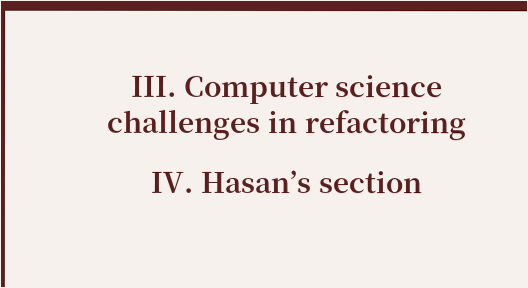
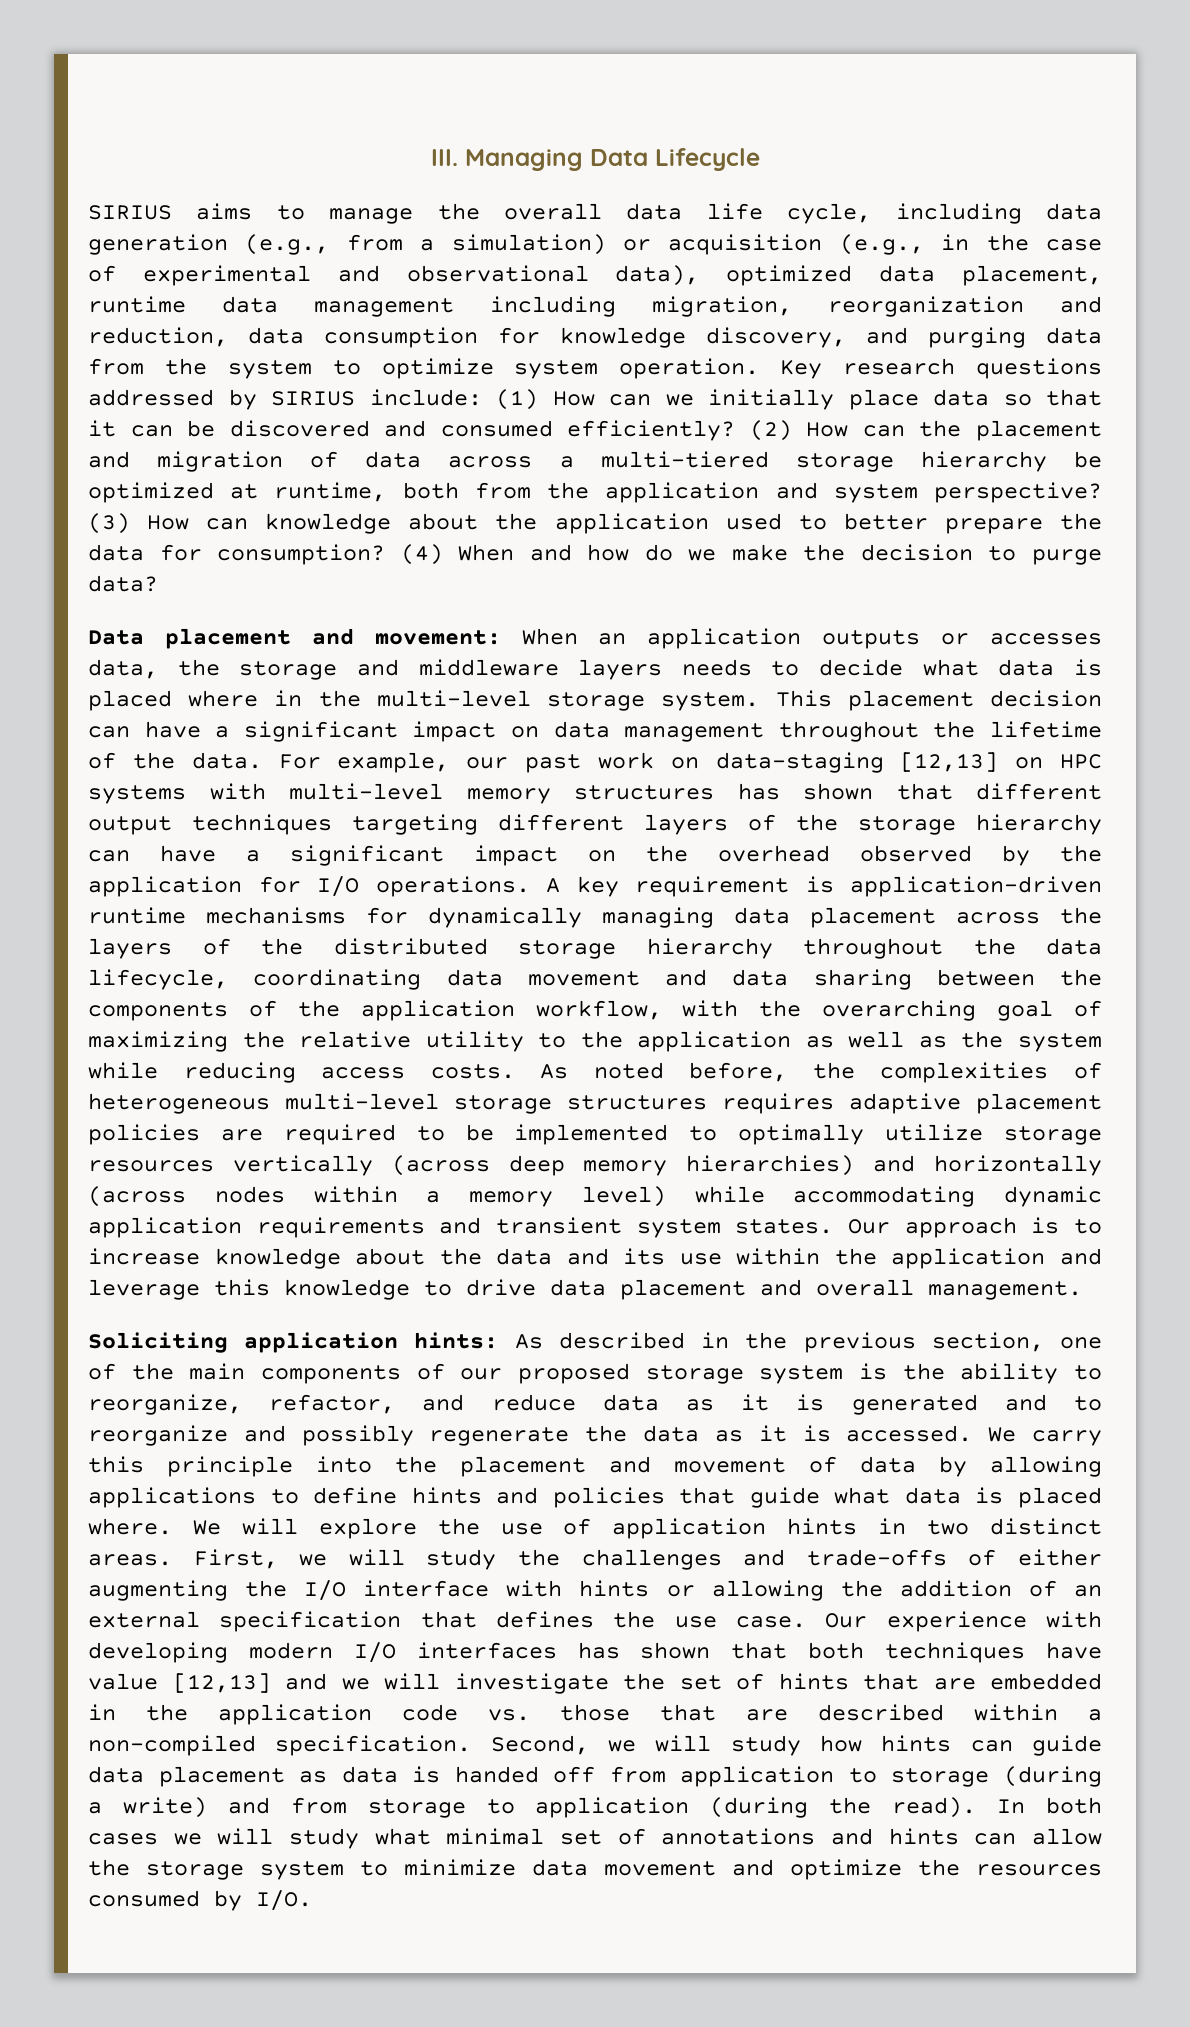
[183,75,444,105] [107,109,467,141] [150,169,422,194] Computer science challenges in refactoring // IV. Hasan’s section -> [464,148,760,171] [88,203,1102,224] [88,234,1102,255] [88,265,1102,286] [88,296,1102,317] [88,327,1102,348] [88,358,1102,379] [88,389,1102,410] [88,420,1102,441] [88,451,1102,472] [88,482,1102,503] [88,513,1102,534] [88,544,1102,565] [88,575,158,592] [88,628,1103,649] [88,659,1102,680] [88,690,1102,711] [88,721,1102,742] [88,752,1102,773] [88,783,1102,804] [88,814,1102,835] [88,845,1102,866] [88,876,1102,897] [88,907,1102,928] [88,938,1102,959] [88,969,1102,990] [88,1000,1103,1021] [88,1031,1102,1052] [88,1062,1102,1083] [88,1093,1102,1114] [88,1124,1103,1145] [88,1155,1102,1176] [88,1186,1102,1207] [88,1217,1102,1238] [88,1248,1102,1269] [88,1279,1082,1300] [88,1332,1102,1353] [88,1363,1102,1384] [88,1394,1103,1415] [88,1425,1103,1446] [88,1456,1102,1477] [88,1487,1102,1508] [88,1518,1102,1539] [88,1549,1103,1570] [88,1580,1102,1601] [88,1611,1103,1632] [88,1642,1103,1663] [88,1673,1102,1694] [88,1704,1102,1725] [88,1735,1103,1756] [88,1766,1102,1787] [88,1797,1102,1818] [88,1828,1102,1849] [88,1859,1102,1880] [88,1890,312,1911] Managing Data Lifecycle // SIRIUS aims to manage the overall data life cycle, including data generation (e.g., from a simulation) or acquisition (e.g., in the case of experimental and observational data), optimized data placement, runtime data management including migration, reorganization and reduction, data consumption for knowledge discovery, and purging data from the system to optimize system operation. Key research questions addressed by SIRIUS include: (1) How can we initially place data so that it can be discovered and consumed efficiently? (2) How can the placement and migration of data across a multi-tiered storage hierarchy be optimized at runtime, both from the application and system perspective? (3) How can knowledge about the application used to better prepare the data for consumption? (4) When and how do we make the decision to purge data? // Data placement and movement: When an application outputs or accesses data, the storage and middleware layers needs to decide what data is placed where in the multi-level storage system. This placement decision can have a significant impact on data management throughout the lifetime of the data. For example, our past work on data–staging [12,13] on HPC systems with multi-level memory structures has shown that different output techniques targeting different layers of the storage hierarchy can have a significant impact on the overhead observed by the application for I/O operations. A key requirement is application-driven runtime mechanisms for dynamically managing data placement across the layers of the distributed storage hierarchy throughout the data lifecycle, coordinating data movement and data sharing between the components of the application workflow, with the overarching goal of maximizing the relative utility to the application as well as the system while reducing access costs. As noted before, the complexities of heterogeneous multi-level storage structures requires adaptive placement policies are required to be implemented to optimally utilize storage resources vertically (across deep memory hierarchies) and horizontally (across nodes within a memory level) while accommodating dynamic application requirements and transient system states. Our approach is to increase knowledge about the data and its use within the application and leverage this knowledge to drive data placement and overall management. // Soliciting application hints: As described in the previous section, one of the main components of our proposed storage system is the ability to reorganize, refactor, and reduce data as it is generated and to reorganize and possibly regenerate the data as it is accessed. We carry this principle into the placement and movement of data by allowing applications to define hints and policies that guide what data is placed where. We will explore the use of application hints in two distinct areas. First, we will study the challenges and trade-offs of either augmenting the I/O interface with hints or allowing the addition of an external specification that defines the use case. Our experience with developing modern I/O interfaces has shown that both techniques have value [12,13] and we will investigate the set of hints that are embedded in the application code vs. those that are described within a non-compiled specification. Second, we will study how hints can guide data placement as data is handed off from application to storage (during a write) and from storage to application (during the read). In both cases we will study what minimal set of annotations and hints can allow the storage system to minimize data movement and optimize the resources consumed by I/O.

